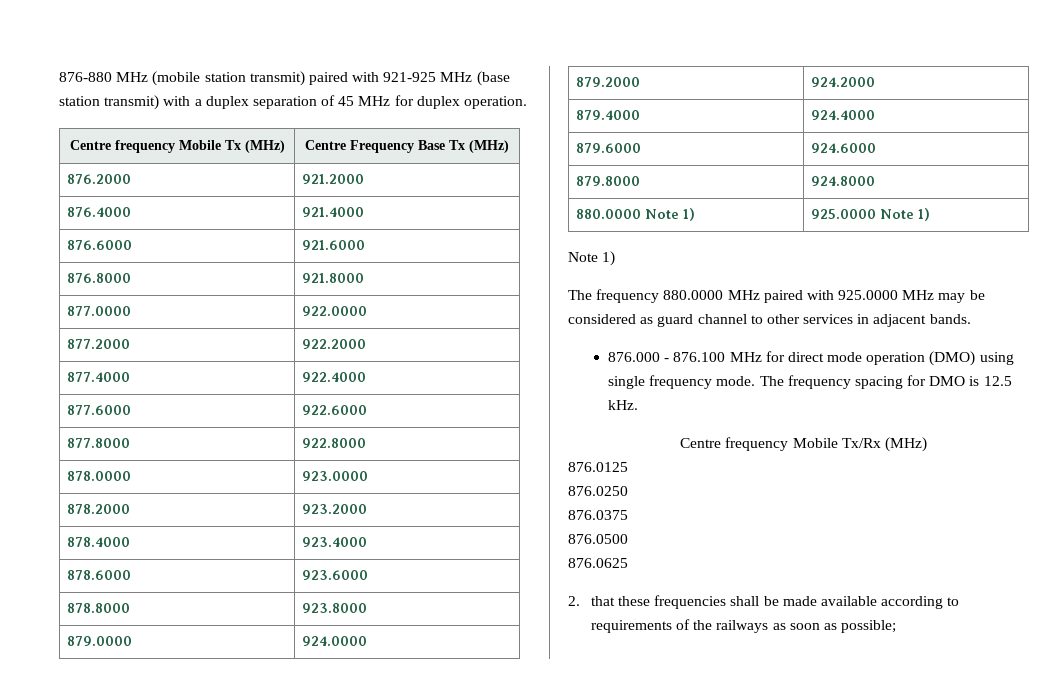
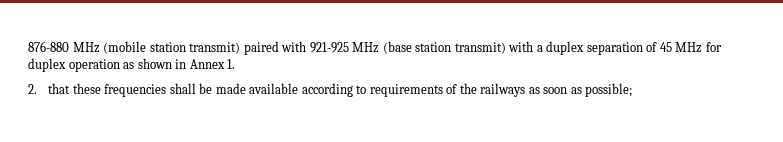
[464,96,528,109] [69,140,285,153] [305,140,509,153] [66,174,131,184] [301,174,364,184] [66,207,131,217] [301,207,364,217] [66,240,132,250] [301,240,365,250] [66,273,131,283] [301,273,364,283] [66,306,131,316] [301,306,367,316] [66,339,130,349] [301,339,366,349] [66,372,130,382] [301,372,366,382] [66,405,131,415] [301,405,367,415] [66,438,130,448] [301,438,366,448] [66,471,131,481] [301,471,368,481] [66,504,130,514] [301,504,367,514] [66,537,130,547] [301,537,367,547] [66,570,131,580] [301,570,368,580] [66,603,130,613] [301,603,367,613] [66,636,132,646] [301,636,367,646] [575,77,640,87] [810,77,875,87] [575,110,640,120] [810,110,875,120] [575,143,641,153] [810,143,876,153] [575,176,640,186] [810,176,875,186] [575,208,695,221] [810,208,930,221] [568,251,616,266] [568,289,985,303] [568,314,971,327] [607,351,1014,366] [607,375,1012,389] [607,400,638,410] [680,437,927,452] [568,462,628,472] [568,486,628,496] [568,510,628,520] [568,534,628,544] [568,558,628,568] operation. // Centre frequency Mobile Tx (MHz) | Centre Frequency Base Tx (MHz) // 876.2000 | 921.2000 // 876.4000 | 921.4000 // 876.6000 | 921.6000 // 876.8000 | 921.8000 // 877.0000 | 922.0000 // 877.2000 | 922.2000 // 877.4000 | 922.4000 // 877.6000 | 922.6000 // 877.8000 | 922.8000 // 878.0000 | 923.0000 // 878.2000 | 923.2000 // 878.4000 | 923.4000 // 878.6000 | 923.6000 // 878.8000 | 923.8000 // 879.0000 | 924.0000 // 879.2000 | 924.2000 // 879.4000 | 924.4000 // 879.6000 | 924.6000 // 879.8000 | 924.8000 // 880.0000 Note 1) | 925.0000 Note 1) // Note 1) // The frequency 880.0000 MHz paired with 925.0000 MHz may be considered as guard channel to other services in adjacent bands. // 876.000 - 876.100 MHz for direct mode operation (DMO) using single frequency mode. The frequency spacing for DMO is 12.5 kHz. // Centre frequency Mobile Tx/Rx (MHz) // 876.0125 // 876.0250 // 876.0375 // 876.0500 // 876.0625 -> [68,58,236,72] operation as shown in Annex 1.

